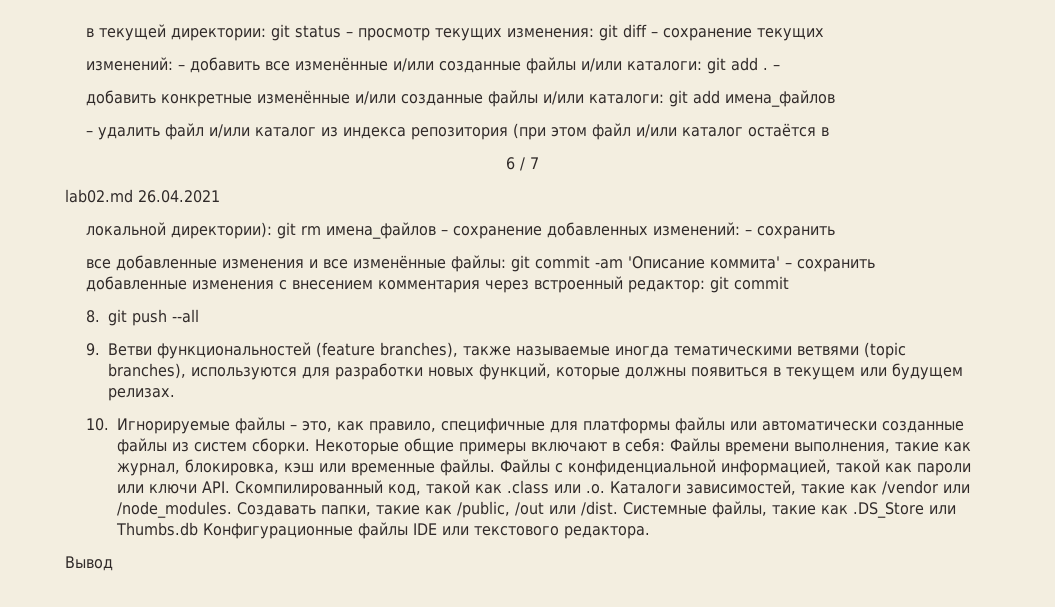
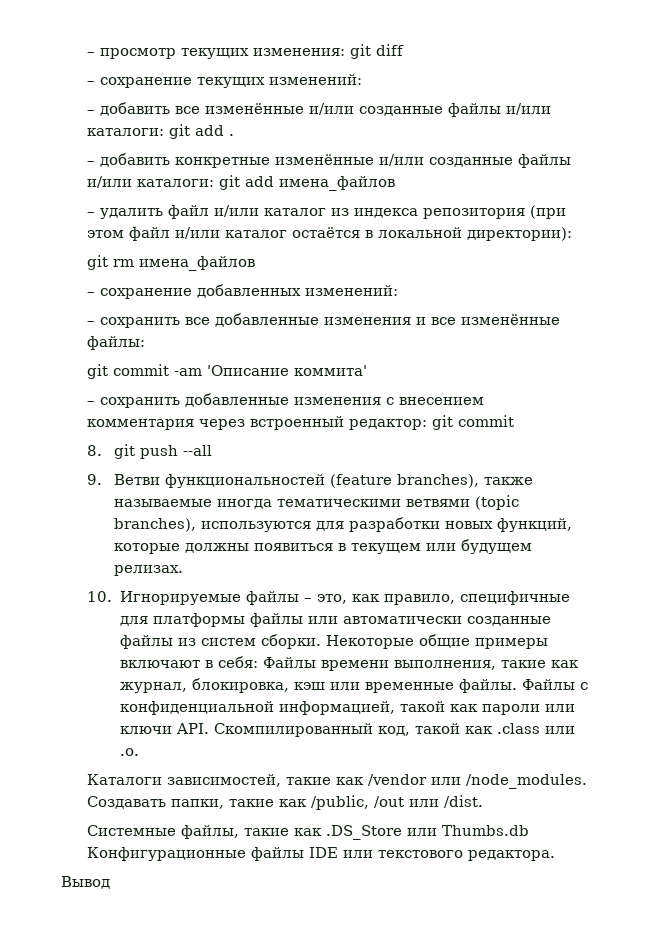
[86,24,342,41] в текущей директории: git status -> (87, 54) none
(648, 31) none -> (405, 50) //
[86,57,174,71] // изменений: -> [269,74,363,85] изменений: //
[773,65,781,70] – // -> [87,161,96,165] // –
[506,157,539,171] [65,189,220,203] // 6 / 7 // lab02.md 26.04.2021 // -> (374, 234) none
(273, 230) none -> (573, 234) //
(437, 230) none -> (256, 263) //
[745,226,836,239] – сохранить // -> [87,317,181,328] // – сохранить
(507, 263) none -> (146, 343) //
(781, 262) none -> (368, 370) //
(606, 489) none -> (139, 752) //
(619, 508) none -> (484, 801) //

